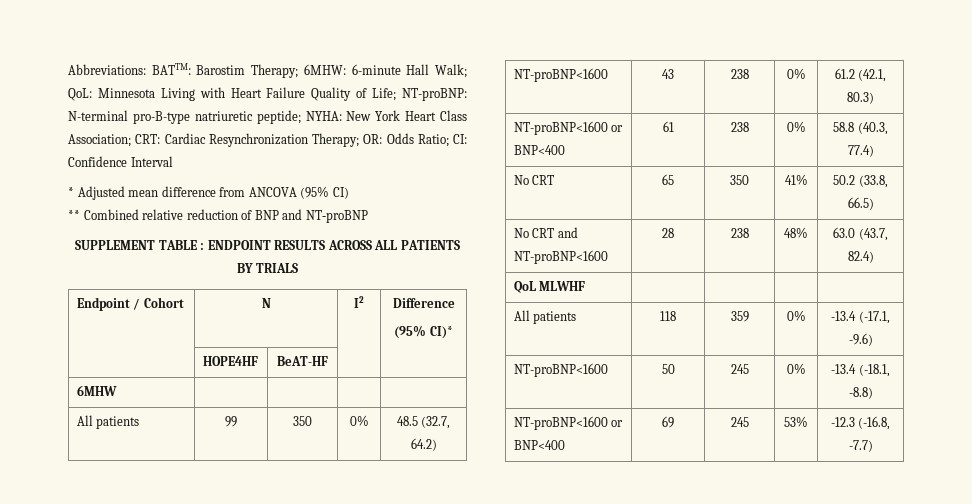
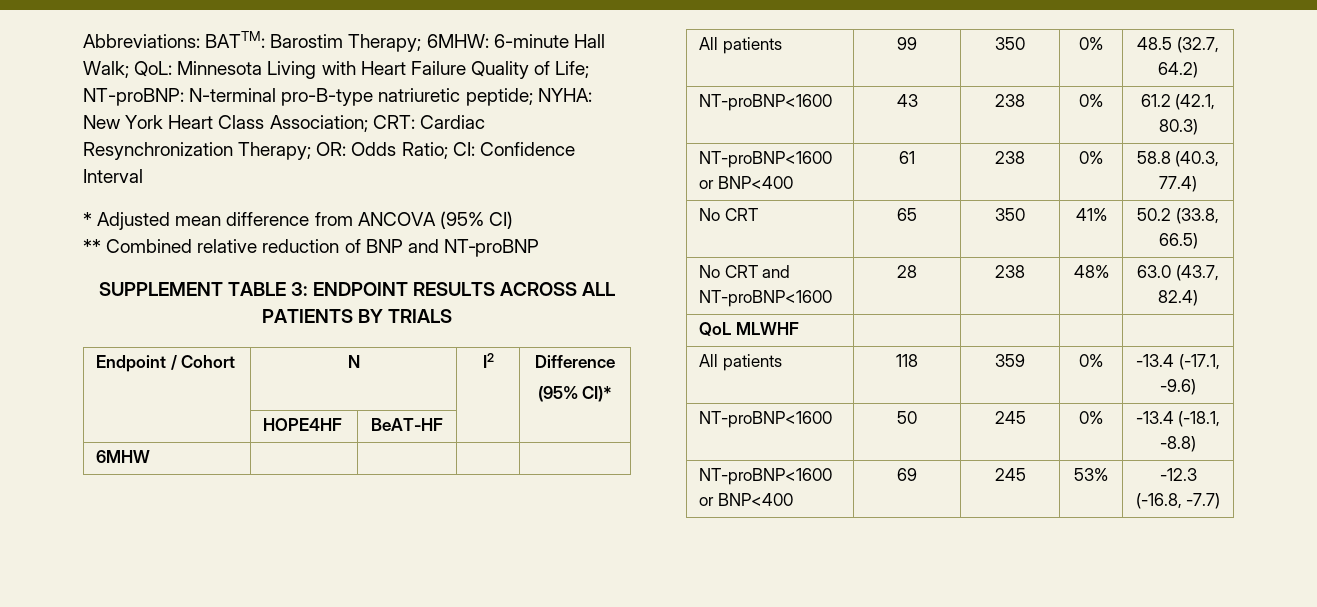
[200,243,205,250] : -> [291,282,308,296] 3:

